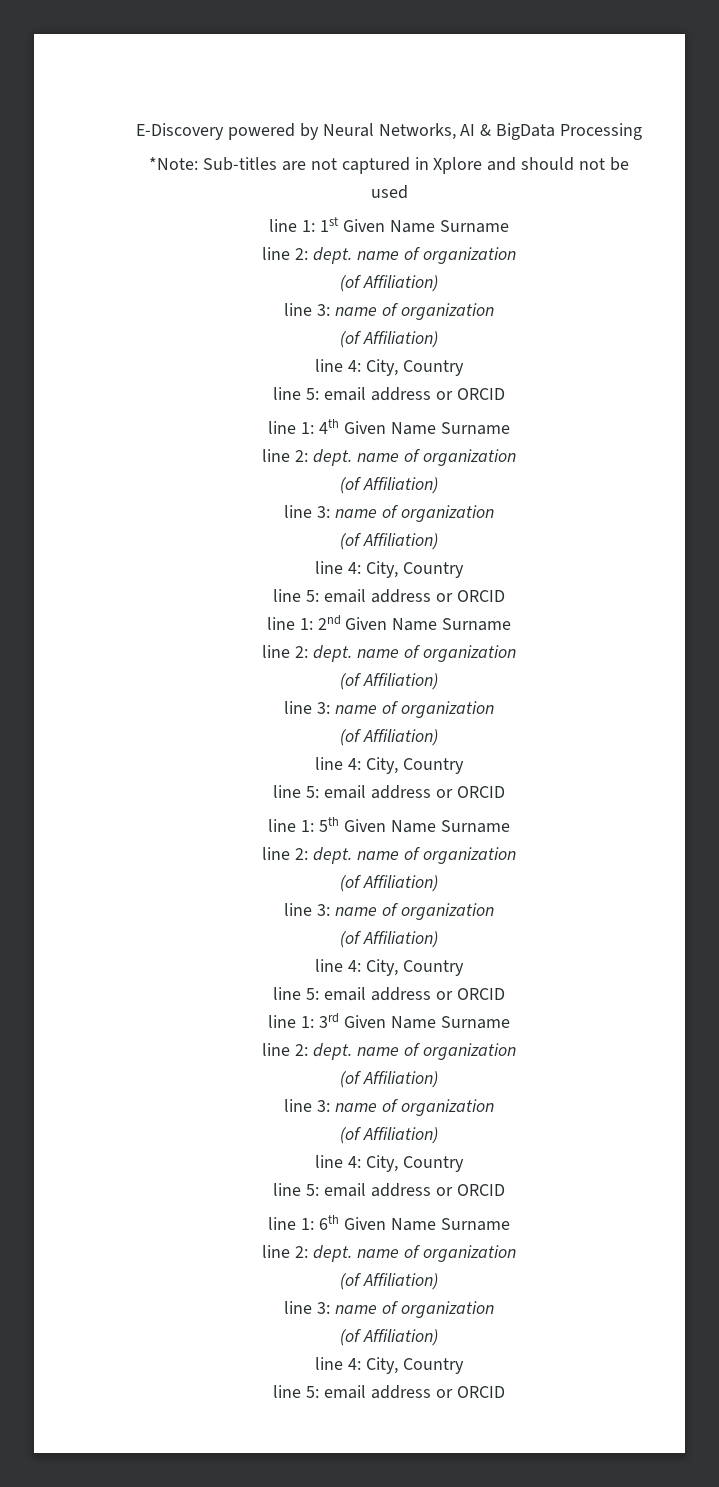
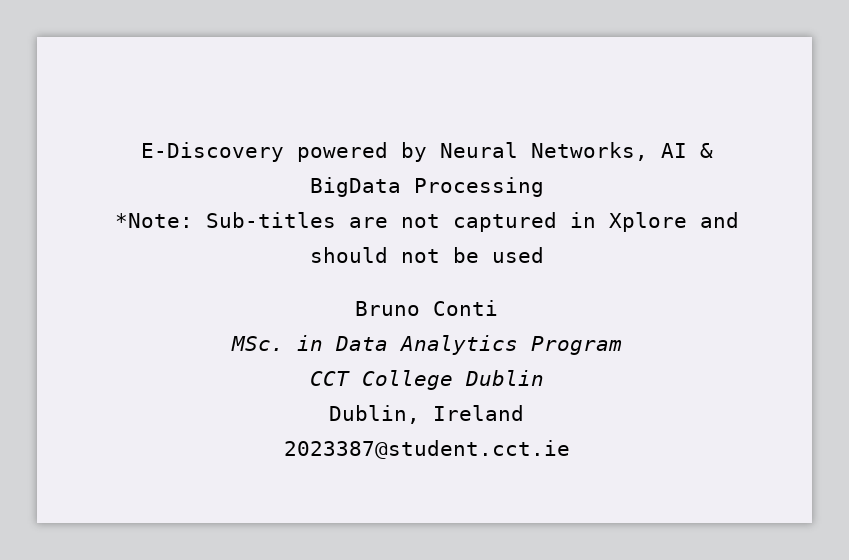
[269,217,509,233] [262,247,516,264] [340,275,438,292] [284,303,494,320] [340,331,438,348] [315,359,464,376] [273,387,505,401] [268,419,510,435] [262,449,516,466] [340,477,438,494] [284,505,494,522] [340,533,438,550] [315,561,464,578] [273,589,505,603] [266,615,512,631] [262,645,516,662] [340,673,438,690] [284,701,494,718] [340,729,438,746] [315,757,464,774] [273,785,505,799] [268,817,510,833] [262,847,516,864] [340,875,438,892] [284,903,494,920] [340,931,438,948] [315,959,464,976] [273,987,505,1001] [268,1013,510,1029] [262,1043,516,1060] [340,1071,438,1088] [284,1099,494,1116] [340,1127,438,1144] [315,1155,464,1172] [273,1183,505,1197] [268,1215,510,1231] [262,1245,516,1262] [340,1273,438,1290] [284,1301,494,1318] [340,1329,438,1346] [315,1357,464,1374] [273,1385,505,1399] line 1: 1st Given Name Surname // line 2: dept. name of organization // (of Affiliation) // line 3: name of organization // (of Affiliation) // line 4: City, Country // line 5: email address or ORCID // line 1: 4th Given Name Surname // line 2: dept. name of organization // (of Affiliation) // line 3: name of organization // (of Affiliation) // line 4: City, Country // line 5: email address or ORCID // line 1: 2nd Given Name Surname // line 2: dept. name of organization // (of Affiliation) // line 3: name of organization // (of Affiliation) // line 4: City, Country // line 5: email address or ORCID // line 1: 5th Given Name Surname // line 2: dept. name of organization // (of Affiliation) // line 3: name of organization // (of Affiliation) // line 4: City, Country // line 5: email address or ORCID // line 1: 3rd Given Name Surname // line 2: dept. name of organization // (of Affiliation) // line 3: name of organization // (of Affiliation) // line 4: City, Country // line 5: email address or ORCID // line 1: 6th Given Name Surname // line 2: dept. name of organization // (of Affiliation) // line 3: name of organization // (of Affiliation) // line 4: City, Country // line 5: email address or ORCID -> [355,300,498,316] [230,335,622,355] [309,370,544,390] [329,405,524,424] [283,440,570,459] Bruno Conti // MSc. in Data Analytics Program // CCT College Dublin // Dublin, Ireland // 2023387@student.cct.ie

